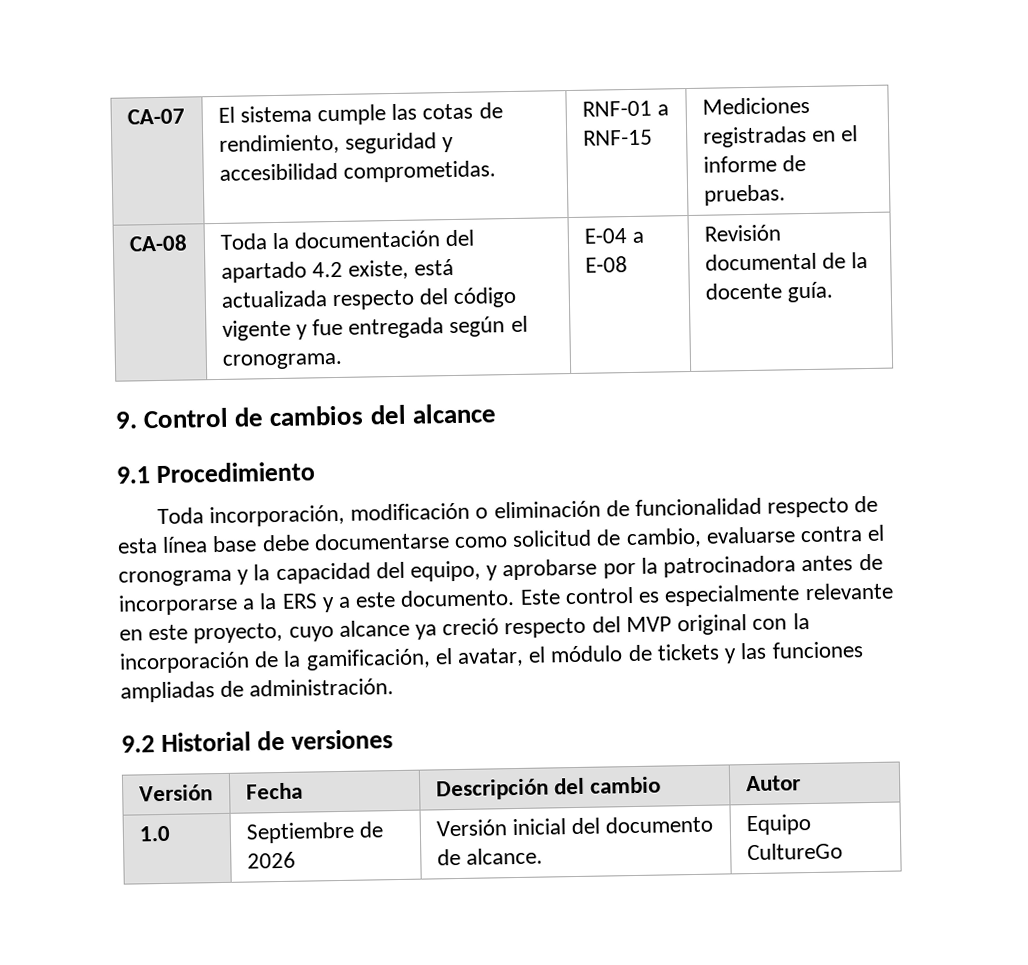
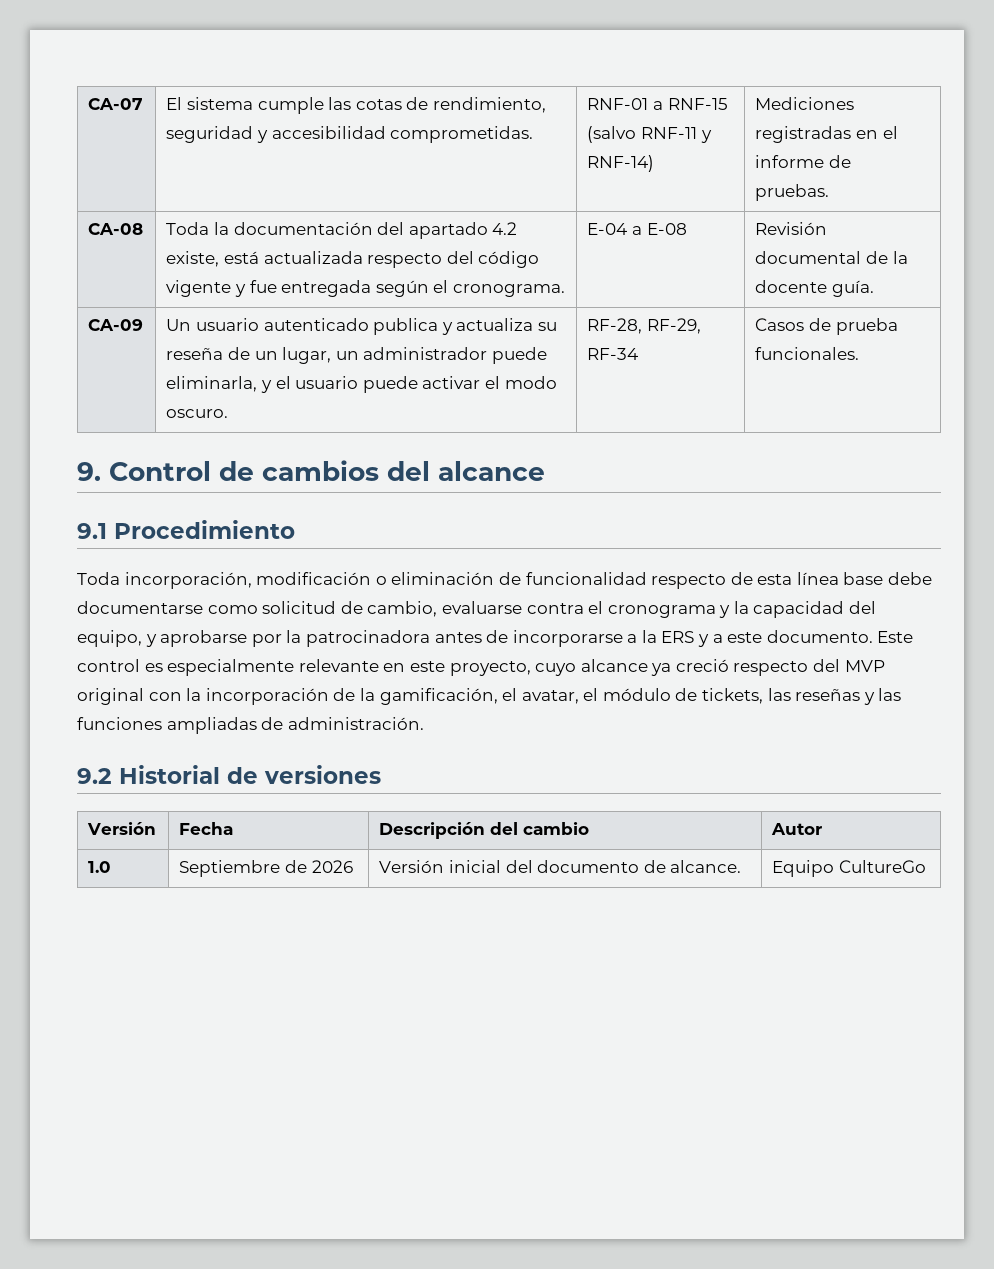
(653, 137) none -> [587,126,712,143] [587,155,655,172] (salvo RNF-11 y RNF-14)
(833, 292) none -> [88,319,144,331] [166,318,557,335] [166,347,547,364] [166,376,557,393] [166,409,229,418] [587,318,702,334] [587,348,639,360] [755,318,898,335] [755,347,860,360] // CA-09 | Un usuario autenticado publica y actualiza su reseña de un lugar, un administrador puede eliminarla, y el usuario puede activar el modo oscuro. | RF-28, RF-29, RF-34 | Casos de prueba funcionales.
[656,643,720,661] tickets -> [702,688,861,704] tickets, las reseñas

